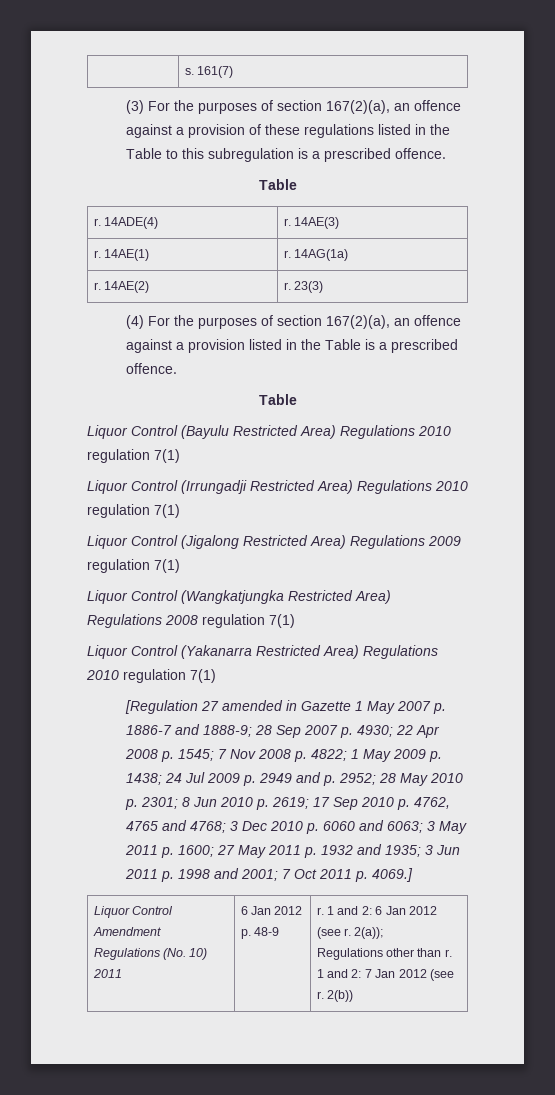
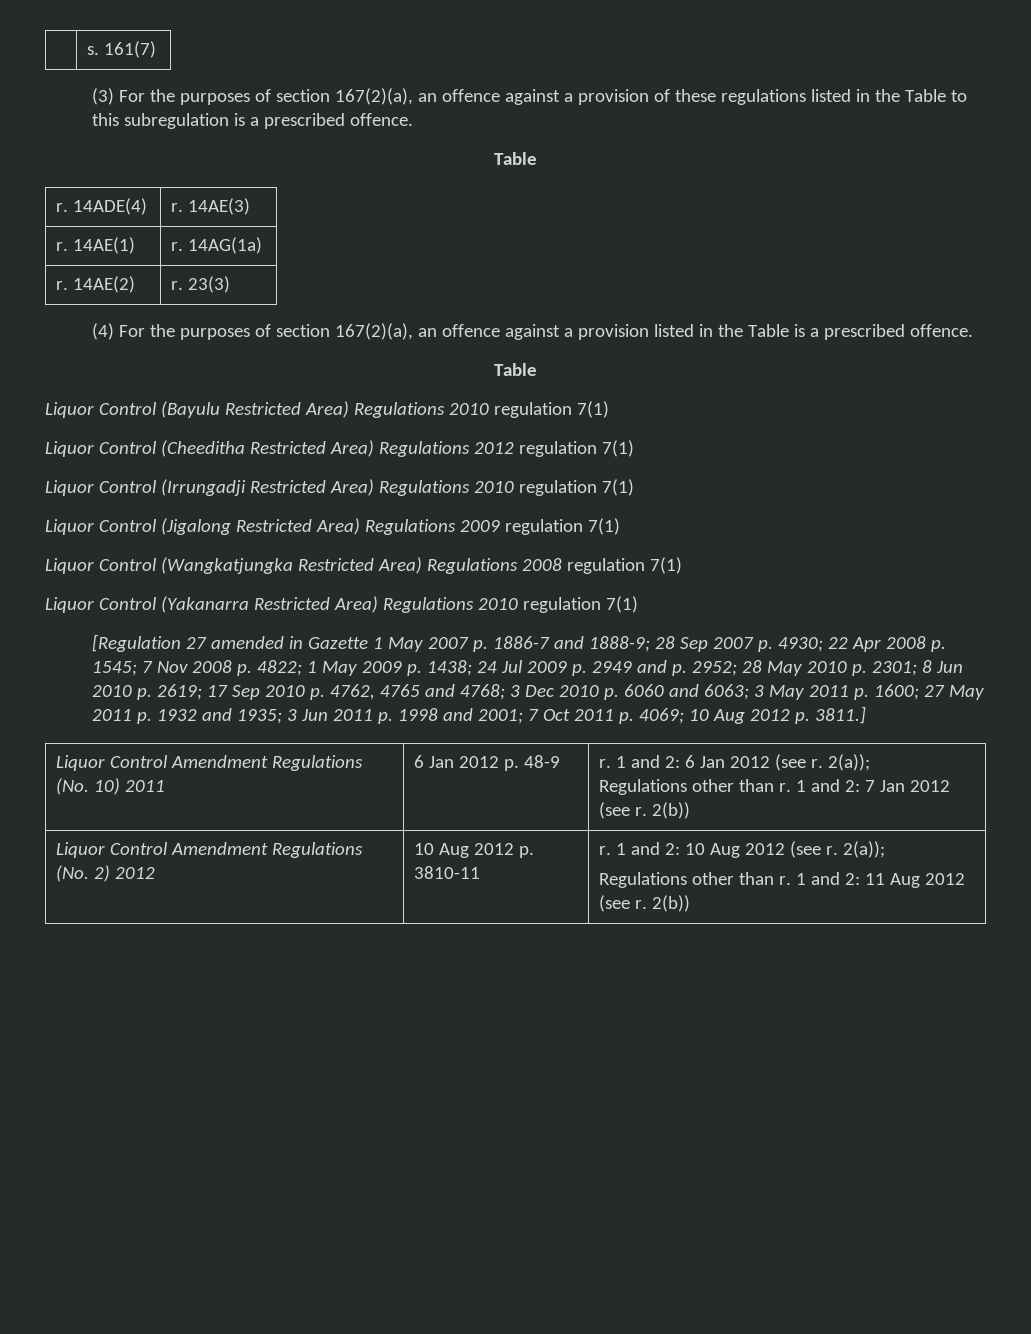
(180, 456) none -> [45,440,634,457] // Liquor Control (Cheeditha Restricted Area) Regulations 2012 regulation 7(1)
[371,868,413,882] 4069.] -> [639,706,867,724] 4069; 10 Aug 2012 p. 3811.]
(353, 996) none -> [56,842,364,858] [56,865,156,882] [414,843,535,858] [414,866,481,879] [599,841,886,858] [599,872,966,888] [599,895,691,912] // Liquor Control Amendment Regulations (No. 2) 2012 | 10 Aug 2012 p. 3810-11 | r. 1 and 2: 10 Aug 2012 (see r. 2(a)); // Regulations other than r. 1 and 2: 11 Aug 2012 (see r. 2(b))

